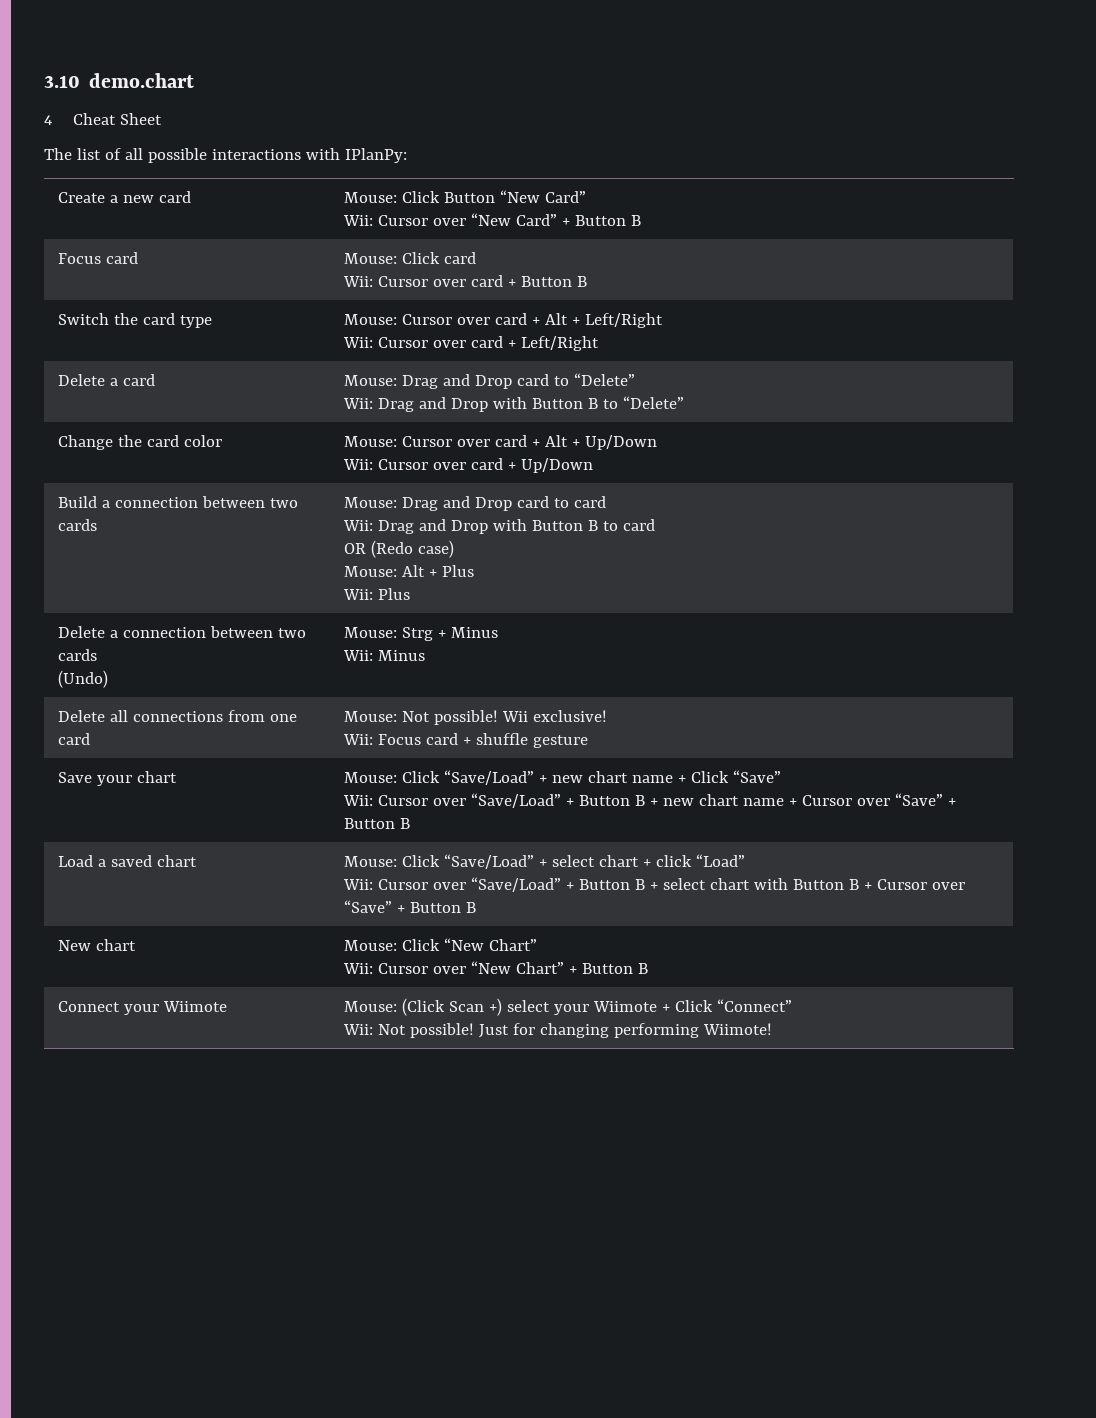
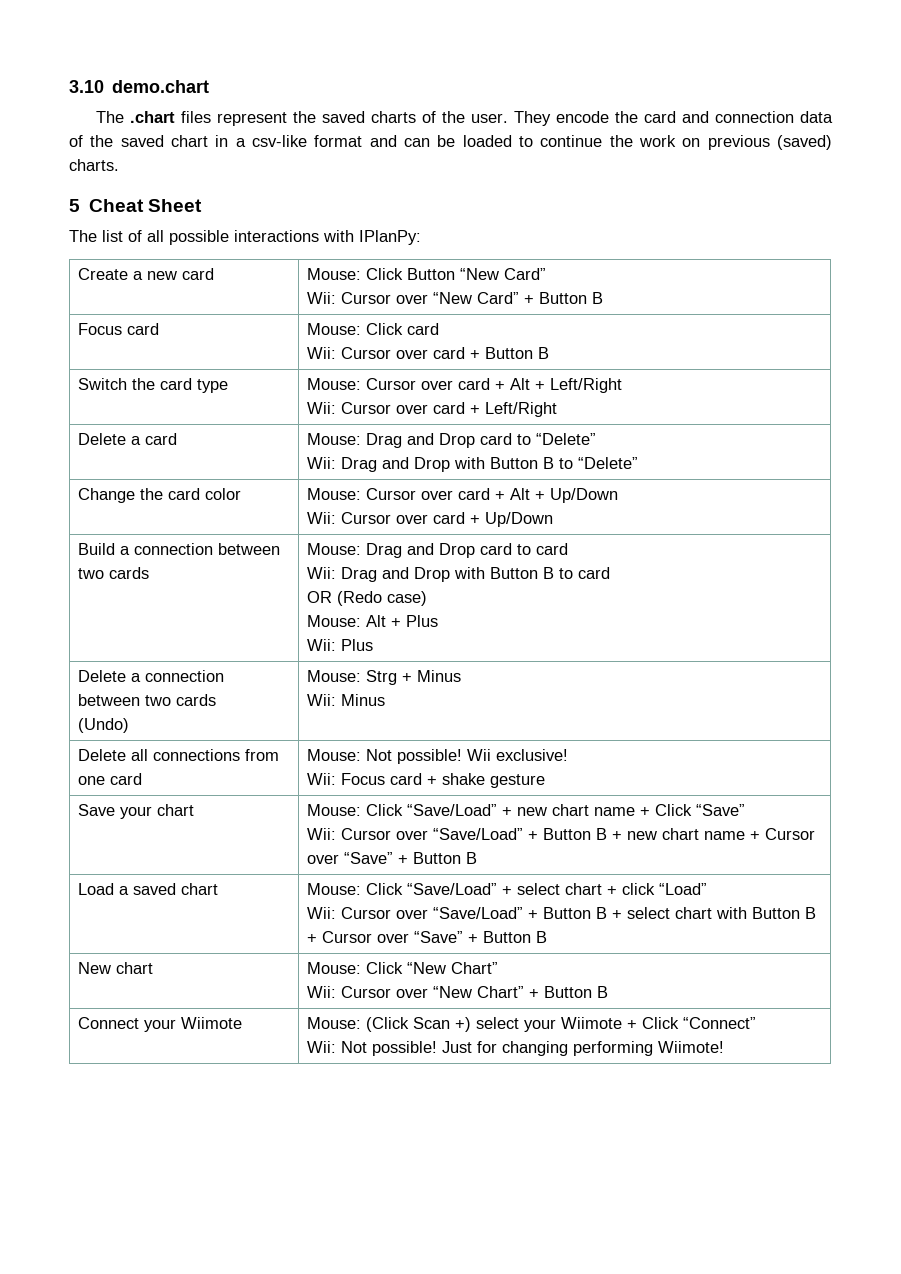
[44,115,52,125] 4 -> [96,111,833,126] [69,135,833,150] [69,159,119,171] [69,199,80,212] The .chart files represent the saved charts of the user. They encode the card and connection data of the saved chart in a csv-like format and can be loaded to continue the work on previous (saved) charts. // 5
[476,733,529,745] shuffle -> [442,773,486,785] shake

